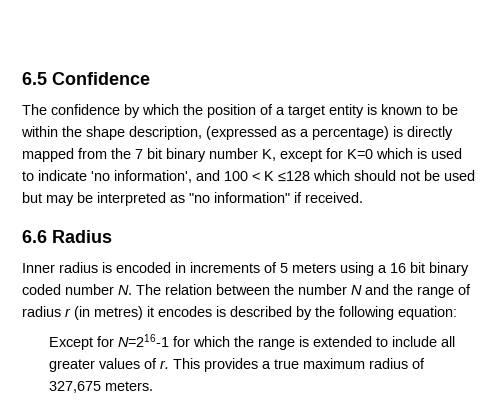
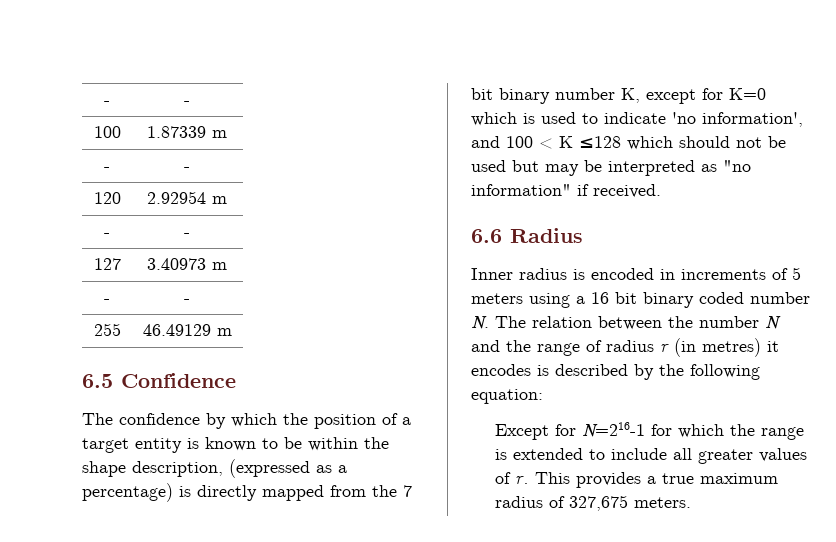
(22, 78) none -> [104,101,110,105] [184,101,190,105] [93,126,121,138] [147,126,227,138] [104,167,110,171] [184,167,190,171] [93,192,121,204] [147,191,227,204] [104,233,110,237] [184,233,190,237] [93,258,121,270] [147,258,227,270] [104,299,110,303] [184,299,190,303] [93,323,121,336] [142,324,232,336] - | - // 100 | 1.87339 m // - | - // 120 | 2.92954 m // - | - // 127 | 3.40973 m // - | - // 255 | 46.49129 m //

